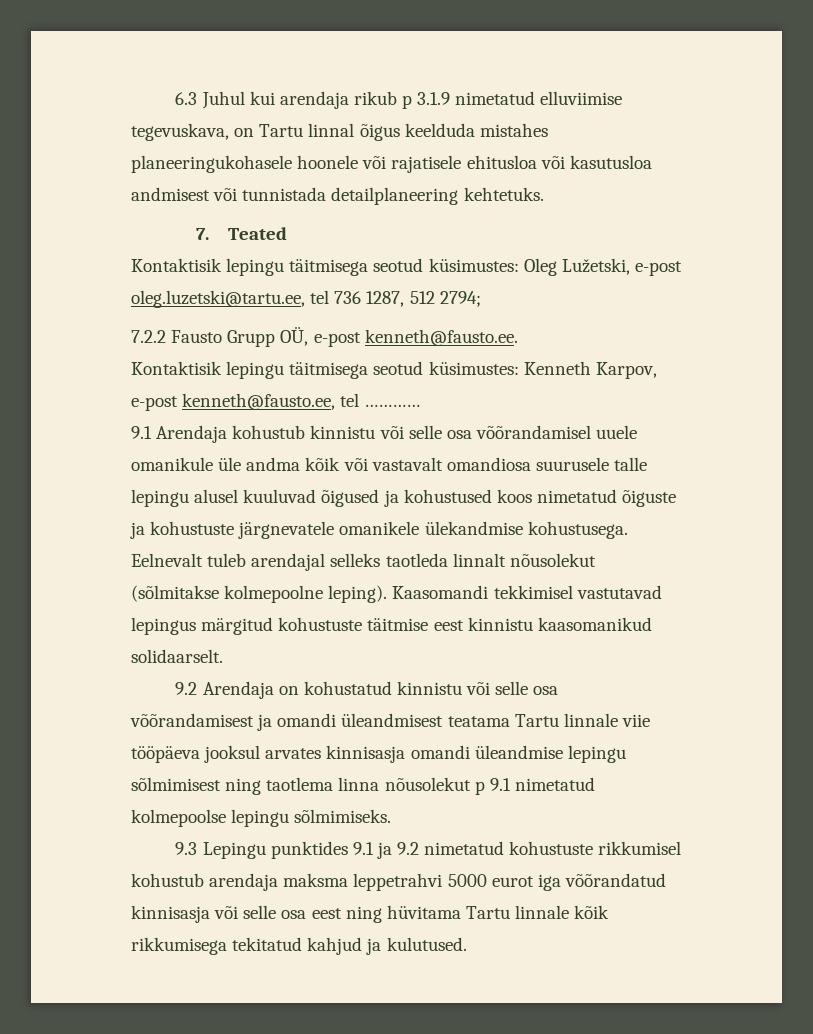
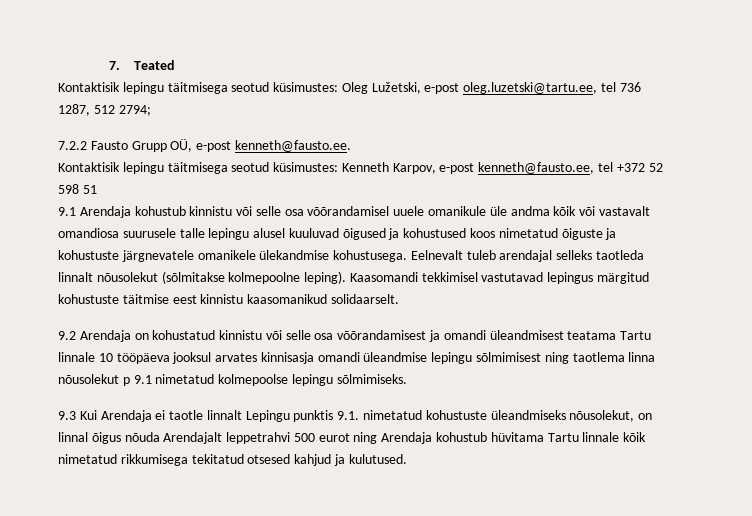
[175,91,623,109] [131,123,548,141] [131,155,652,173] [131,187,544,205] 6.3 Juhul kui arendaja rikub p 3.1.9 nimetatud elluviimise tegevuskava, on Tartu linnal õigus keelduda mistahes planeeringukohasele hoonele või rajatisele ehitusloa või kasutusloa andmisest või tunnistada detailplaneering kehtetuks. // -> (108, 65) none
[364,404,421,407] ………… -> [616,163,663,172] [58,184,97,194] +372 52 598 51
[621,714,650,727] viie -> [98,353,113,362] 10
[202,841,682,859] [131,873,666,891] [131,905,382,923] Lepingu punktides 9.1 ja 9.2 nimetatud kohustuste rikkumisel kohustub arendaja maksma leppetrahvi 5000 eurot iga võõrandatud kinnisasja või selle osa eest ning -> [79,410,653,422] [58,432,488,444] Kui Arendaja ei taotle linnalt Lepingu punktis 9.1. nimetatud kohustuste üleandmiseks nõusolekut, on linnal õigus nõuda Arendajalt leppetrahvi 500 eurot ning Arendaja kohustub
(610, 912) none -> [58,454,117,464] nimetatud
(303, 944) none -> [247,454,291,464] otsesed

